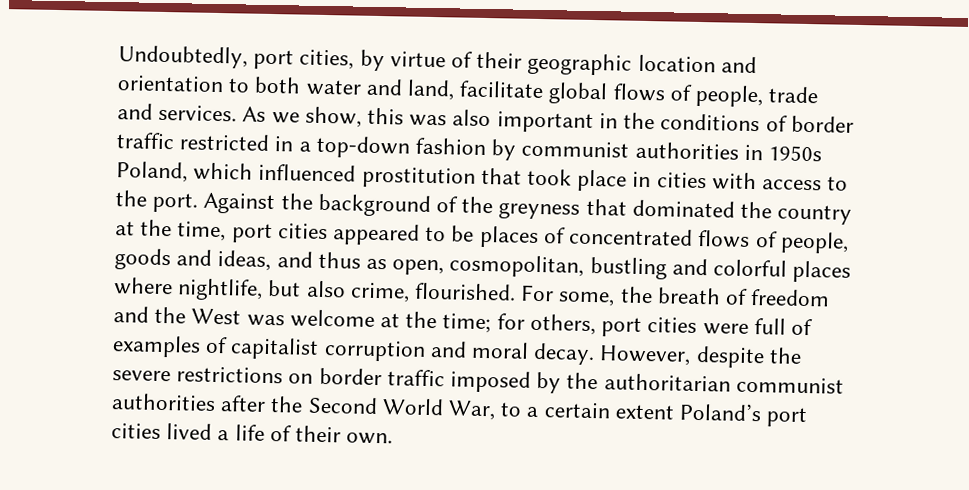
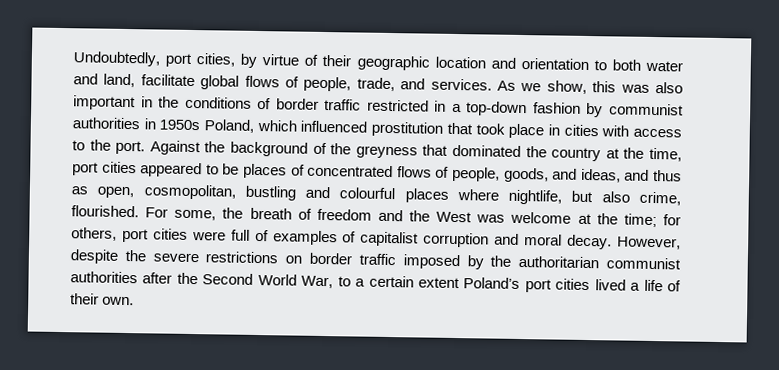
[768,86,820,104] trade -> [356,77,395,92] trade,
[114,248,171,271] goods -> [503,167,549,183] goods,
[713,259,788,277] colorful -> [339,187,396,200] colourful

